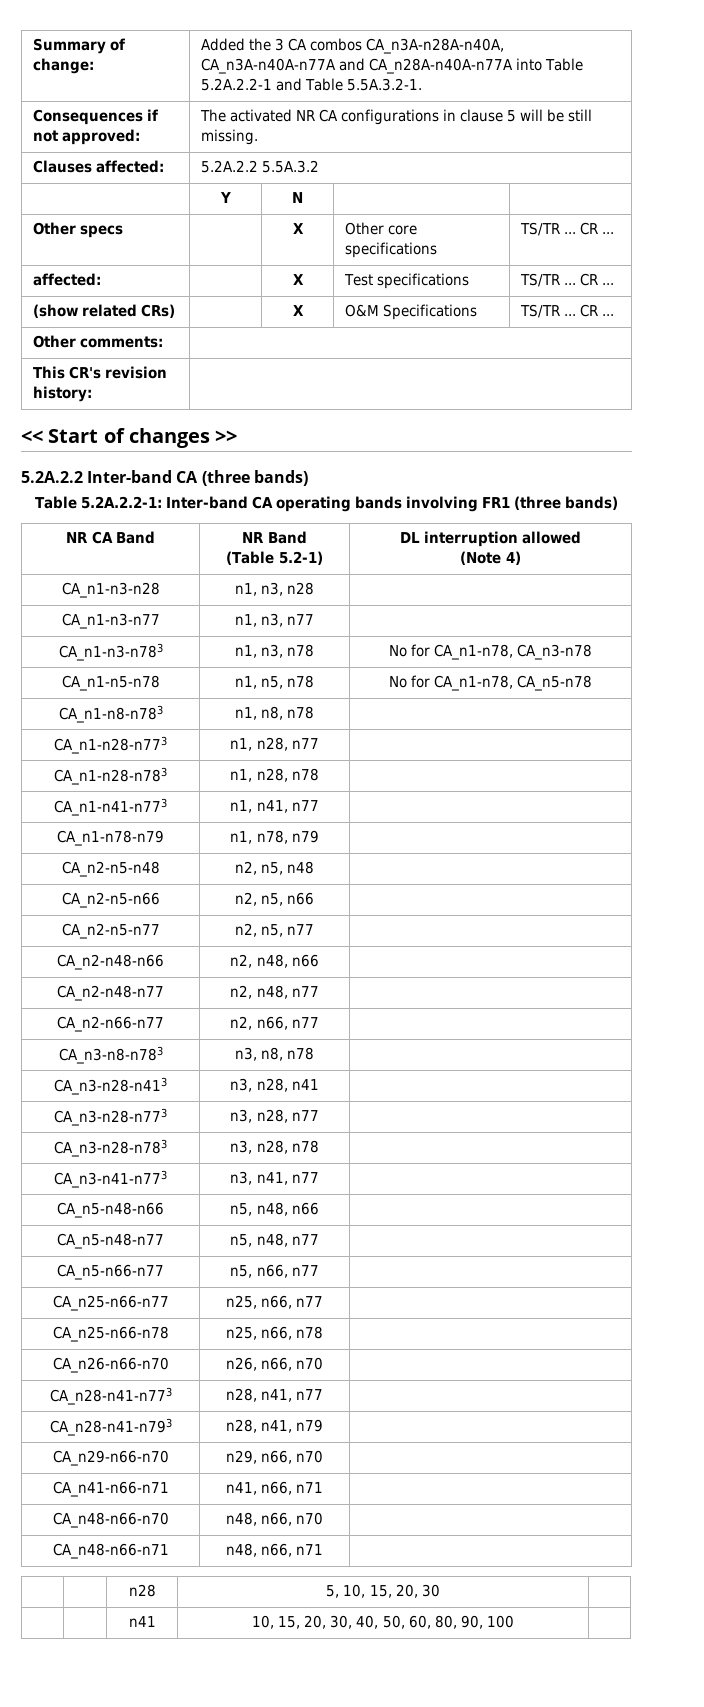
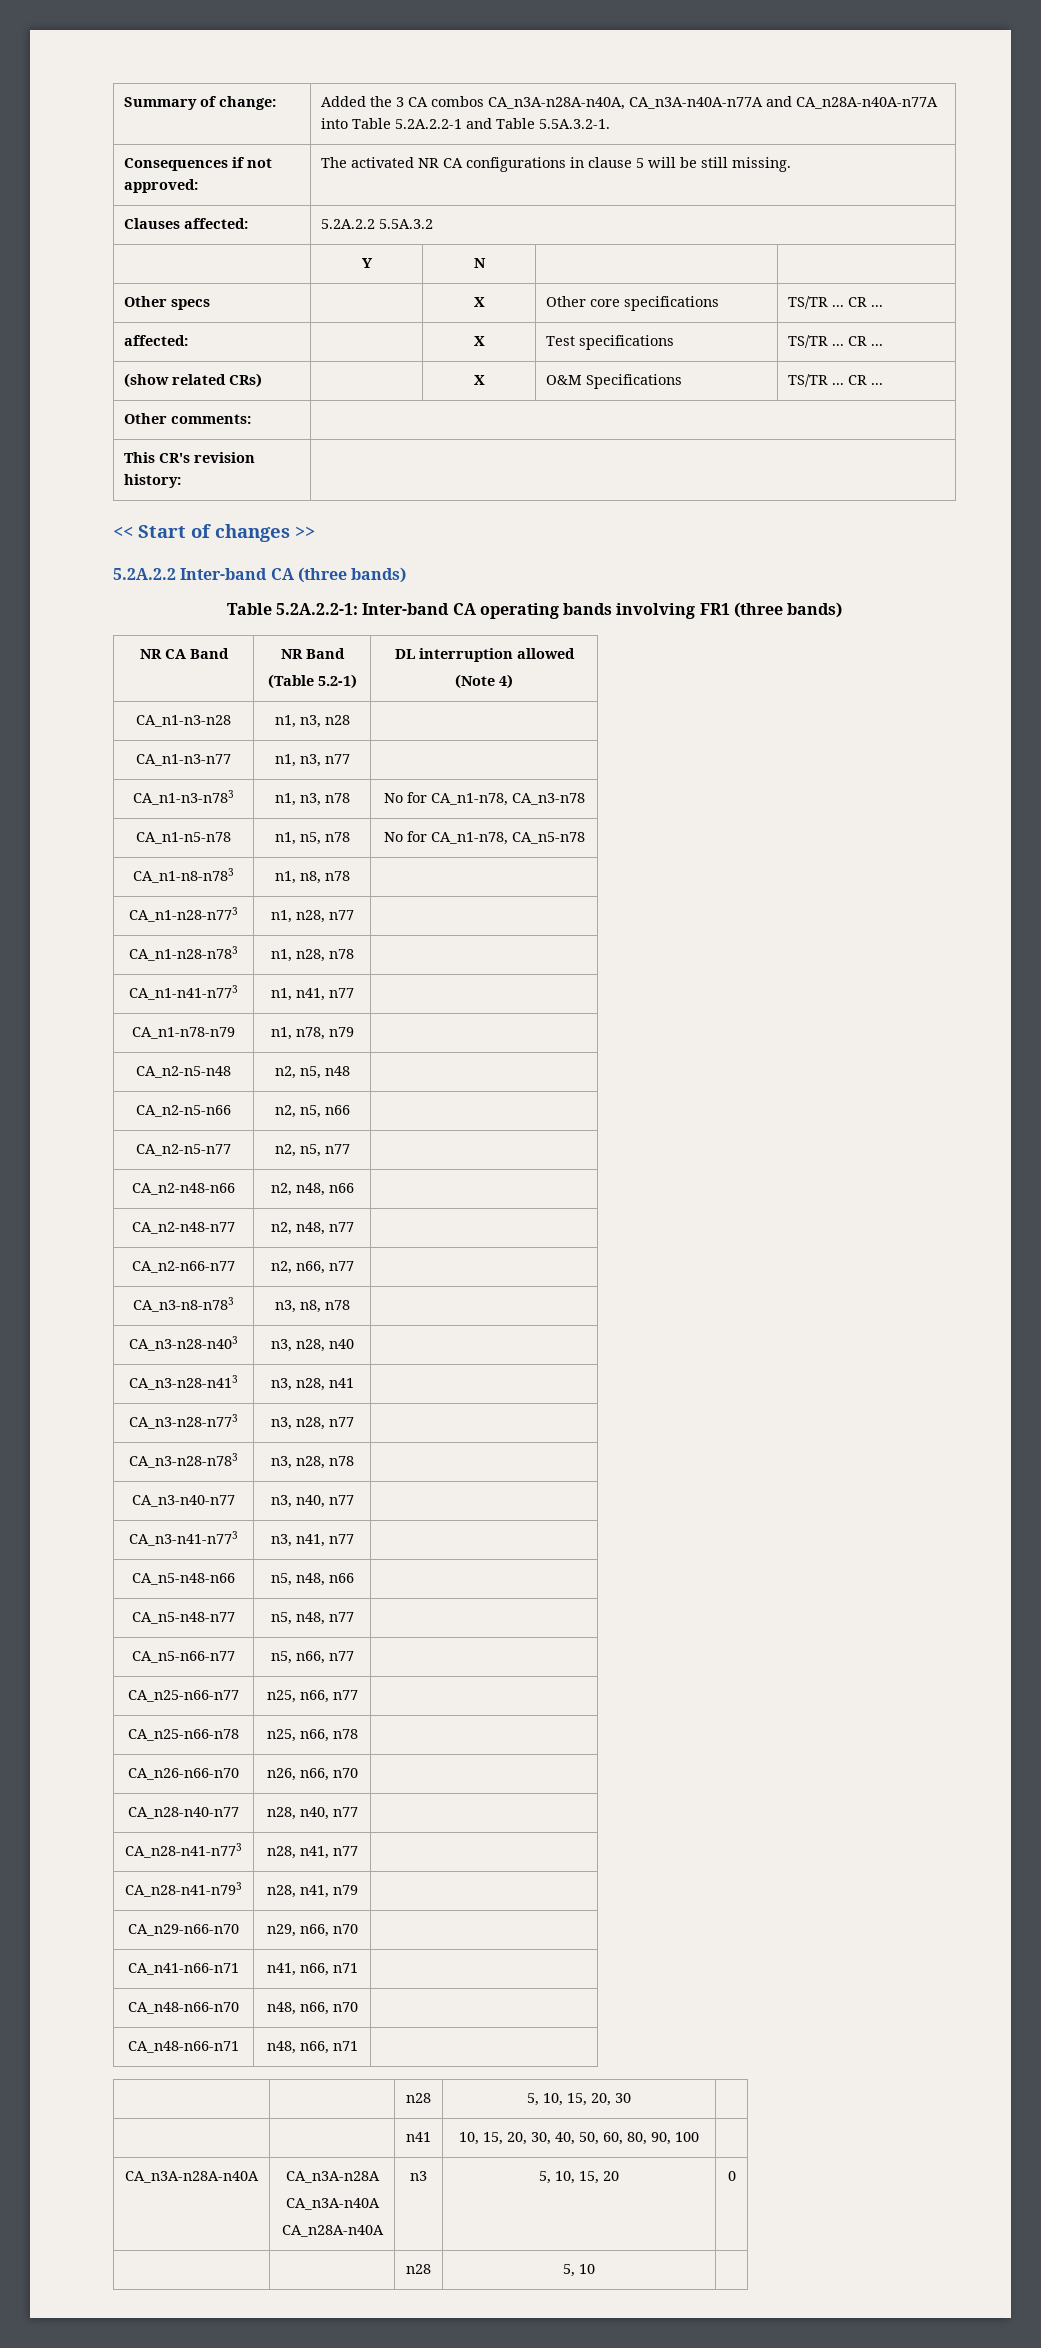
(315, 1053) none -> [129,1336,238,1351] [270,1339,354,1352] // CA_n3-n28-n403 | n3, n28, n40 |
(319, 1146) none -> [132,1495,235,1507] [270,1495,354,1508] // CA_n3-n40-n77 | n3, n40, n77 |
(324, 1363) none -> [128,1807,239,1819] [266,1807,358,1820] // CA_n28-n40-n77 | n28, n40, n77 |
(514, 1621) none -> [125,2171,259,2183] [285,2171,380,2183] [285,2198,380,2210] [281,2225,384,2237] [410,2171,427,2181] [539,2171,619,2184] [727,2171,736,2181] [406,2264,431,2274] [563,2264,595,2277] // CA_n3A-n28A-n40A | CA_n3A-n28A // CA_n3A-n40A // CA_n28A-n40A | n3 | 5, 10, 15, 20 | 0 // | | n28 | 5, 10 |

